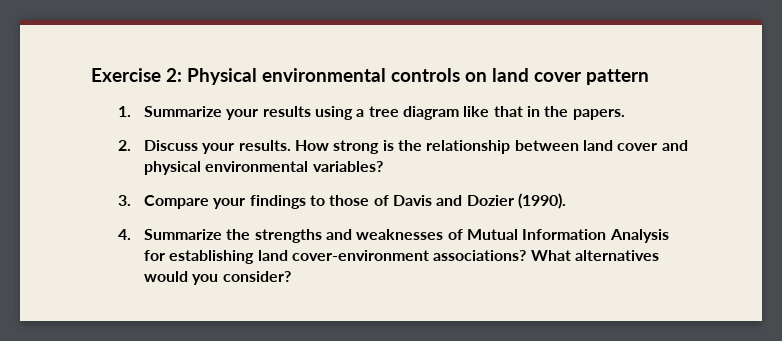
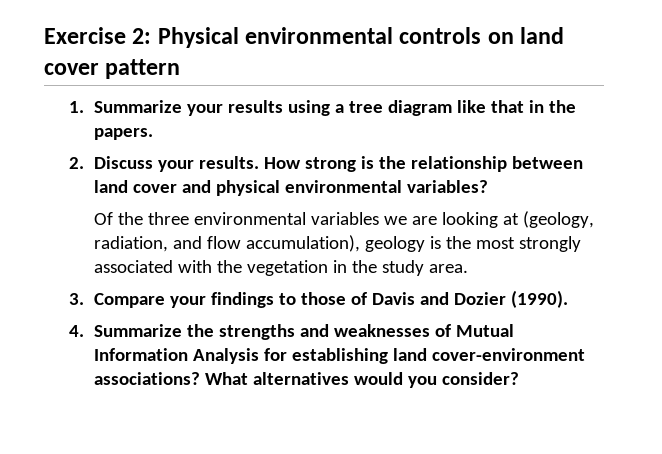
(383, 166) none -> [94,211,595,228] [94,235,582,252] [94,260,469,276] // Of the three environmental variables we are looking at (geology, radiation, and flow accumulation), geology is the most strongly associated with the vegetation in the study area.

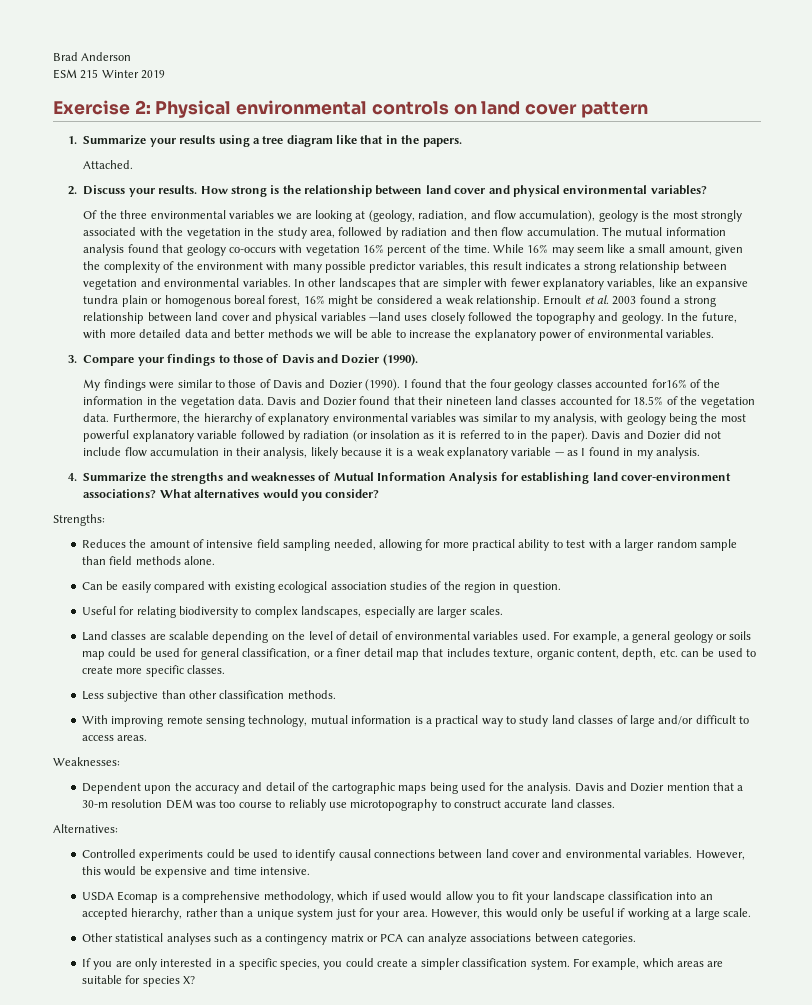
(44, 35) none -> [53,52,132,61] [53,69,166,79] Brad Anderson // ESM 215 Winter 2019 //
(154, 134) none -> [83,160,134,169] // Attached.
[429,264,469,273] area. -> [310,227,726,239] [83,244,743,256] [83,261,728,273] [83,278,749,290] [83,295,716,307] [83,312,737,324] [83,329,715,341] area, followed by radiation and then flow accumulation. The mutual information analysis found that geology co-occurs with vegetation 16% percent of the time. While 16% may seem like a small amount, given the complexity of the environment with many possible predictor variables, this result indicates a strong relationship between vegetation and environmental variables. In other landscapes that are simpler with fewer explanatory variables, like an expansive tundra plain or homogenous boreal forest, 16% might be considered a weak relationship. Ernoult et al. 2003 found a strong relationship between land cover and physical variables —land uses closely followed the topography and geology. In the future, with more detailed data and better methods we will be able to increase the explanatory power of environmental variables.
(569, 299) none -> [83,379,721,391] [83,396,755,408] [83,413,746,425] [83,430,721,442] [83,447,700,459] // My findings were similar to those of Davis and Dozier (1990). I found that the four geology classes accounted for16% of the information in the vegetation data. Davis and Dozier found that their nineteen land classes accounted for 18.5% of the vegetation data. Furthermore, the hierarchy of explanatory environmental variables was similar to my analysis, with geology being the most powerful explanatory variable followed by radiation (or insolation as it is referred to in the paper). Davis and Dozier did not include flow accumulation in their analysis, likely because it is a weak explanatory variable — as I found in my analysis.
(520, 378) none -> [53,514,105,526] [81,539,738,551] [81,556,216,565] [81,581,561,593] [81,606,503,618] [81,631,752,643] [81,648,757,660] [81,665,226,677] [81,690,336,702] [81,715,750,727] [81,735,148,741] [53,757,120,766] [81,782,744,794] [81,799,616,811] [53,824,118,833] [81,849,745,861] [81,866,311,878] [81,891,713,903] [81,908,752,920] [81,933,637,945] [81,958,724,970] [81,975,196,987] // Strengths: // Reduces the amount of intensive field sampling needed, allowing for more practical ability to test with a larger random sample than field methods alone. // Can be easily compared with existing ecological association studies of the region in question. // Useful for relating biodiversity to complex landscapes, especially are larger scales. // Land classes are scalable depending on the level of detail of environmental variables used. For example, a general geology or soils map could be used for general classification, or a finer detail map that includes texture, organic content, depth, etc. can be used to create more specific classes. // Less subjective than other classification methods. // With improving remote sensing technology, mutual information is a practical way to study land classes of large and/or difficult to access areas. // Weaknesses: // Dependent upon the accuracy and detail of the cartographic maps being used for the analysis. Davis and Dozier mention that a 30-m resolution DEM was too course to reliably use microtopography to construct accurate land classes. // Alternatives: // Controlled experiments could be used to identify causal connections between land cover and environmental variables. However, this would be expensive and time intensive. // USDA Ecomap is a comprehensive methodology, which if used would allow you to fit your landscape classification into an accepted hierarchy, rather than a unique system just for your area. However, this would only be useful if working at a large scale. // Other statistical analyses such as a contingency matrix or PCA can analyze associations between categories. // If you are only interested in a specific species, you could create a simpler classification system. For example, which areas are suitable for species X?

